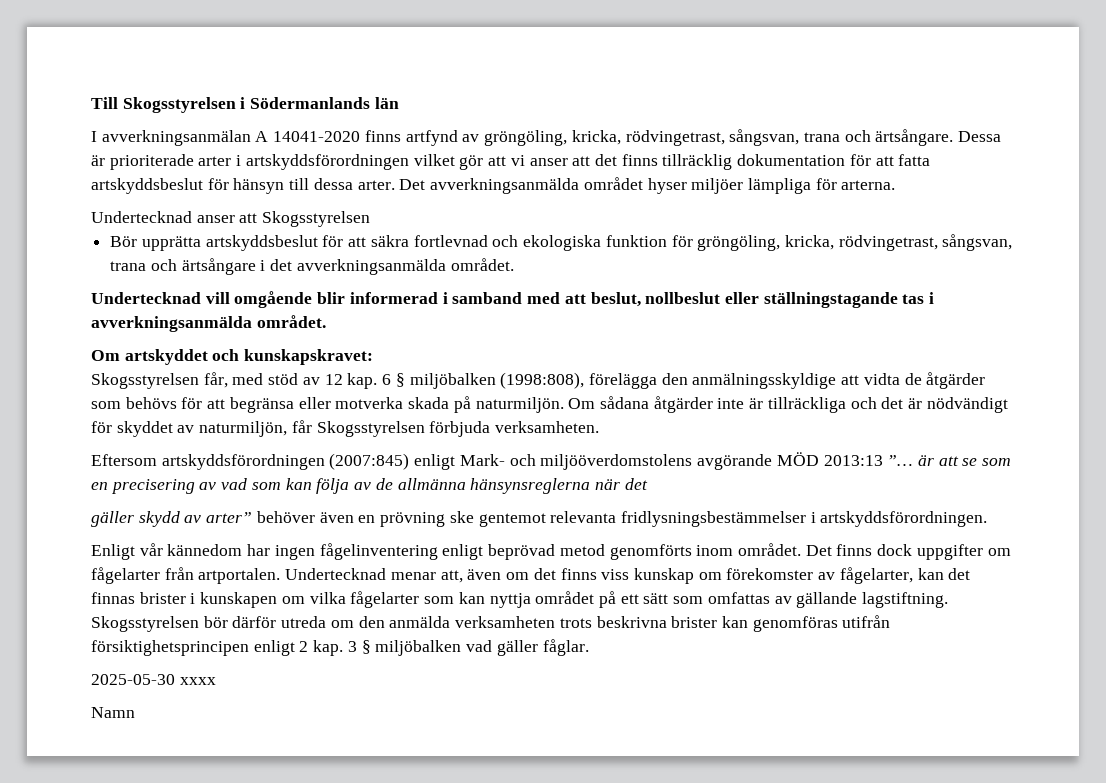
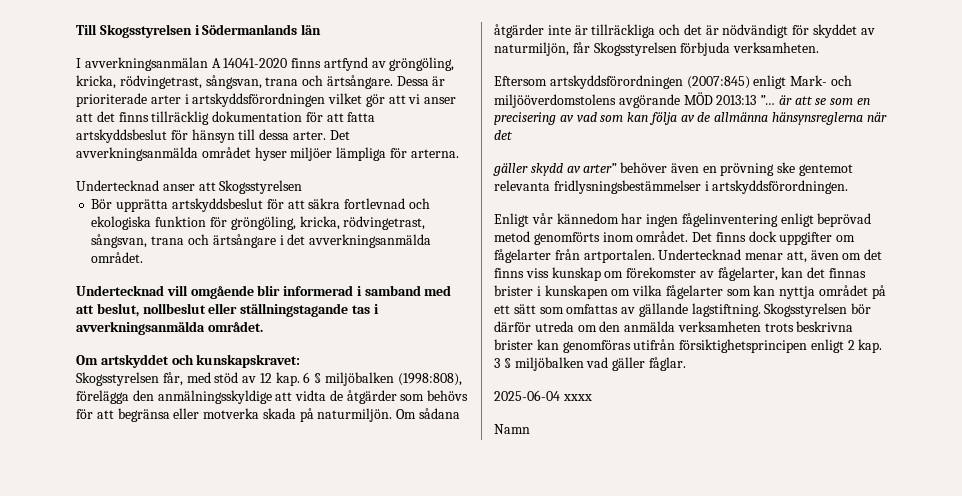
[91,674,175,685] 2025-05-30 -> [494,390,560,401] 2025-06-04

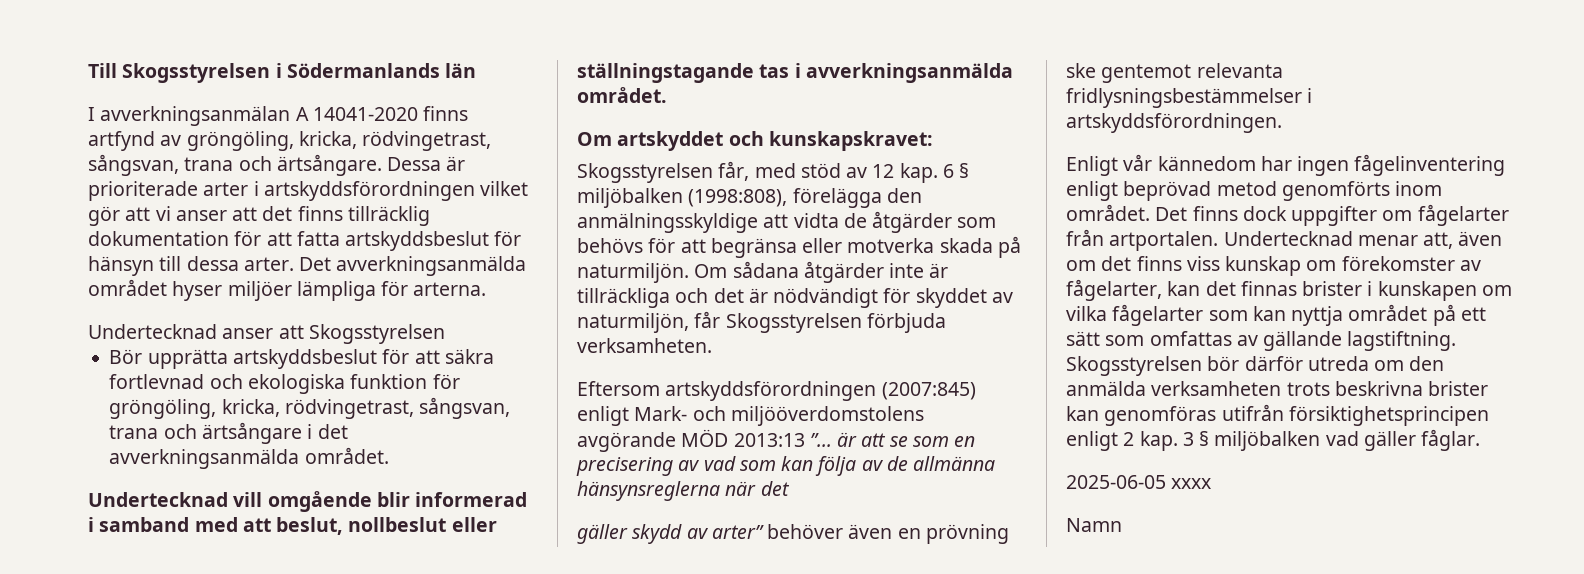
[494,390,560,401] 2025-06-04 -> [1066,475,1166,489] 2025-06-05

